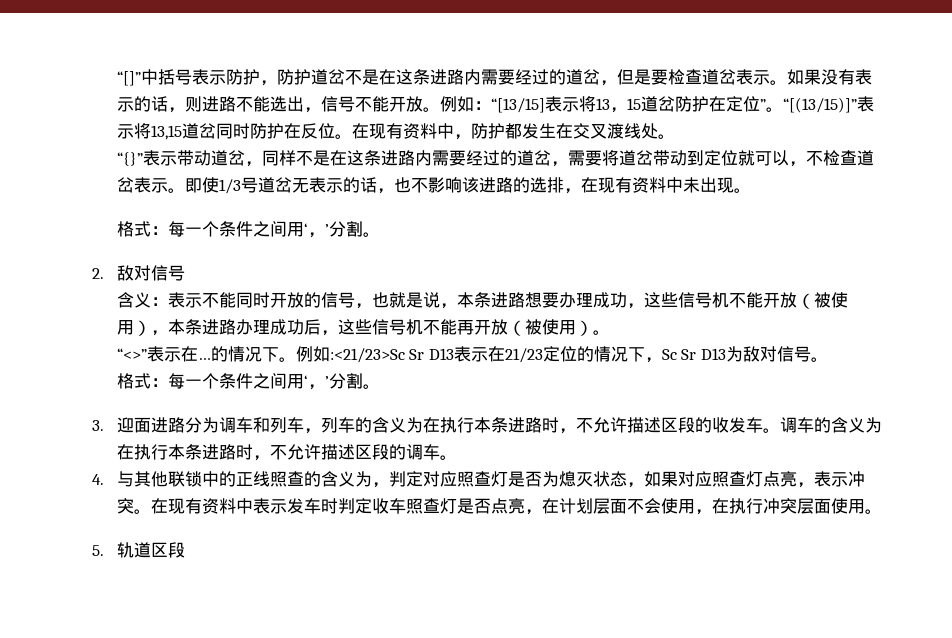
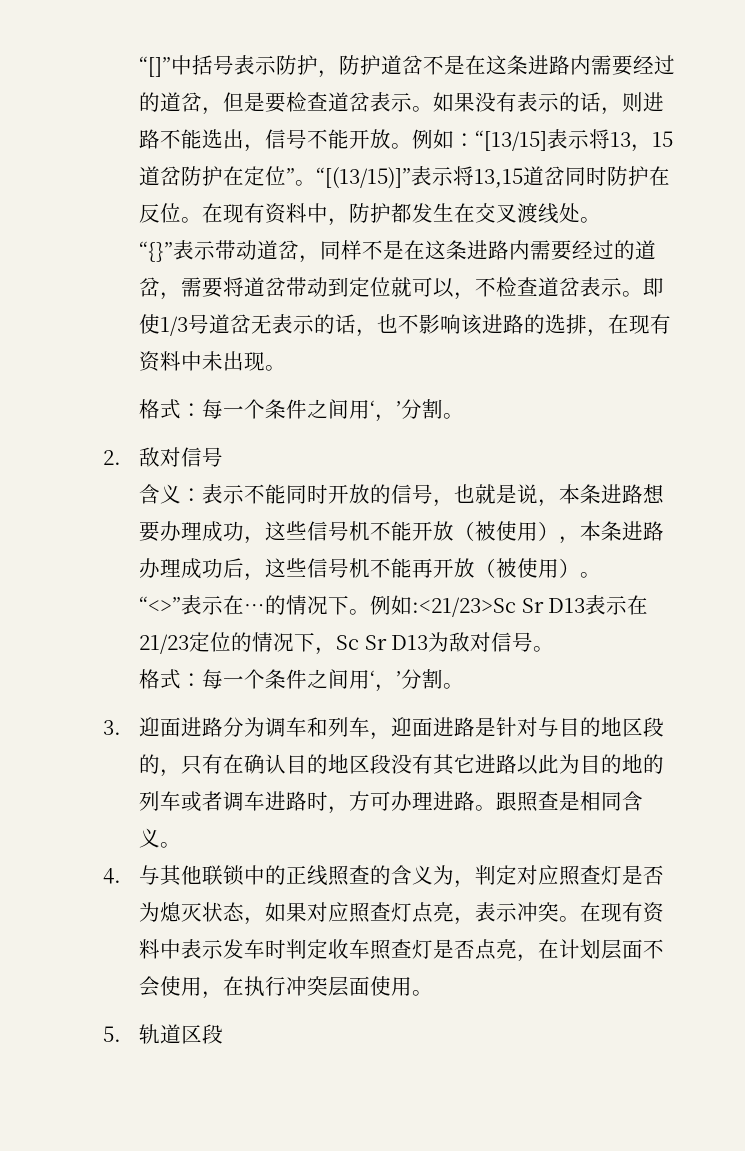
[320,417,882,434] [116,444,440,461] 列车的含义为在执行本条进路时，不允许描述区段的收发车。调车的含义为在执行本条进路时，不允许描述区段的调车 -> [391,717,665,737] [139,754,665,777] [139,791,644,814] [139,828,161,848] 迎面进路是针对与目的地区段的，只有在确认目的地区段没有其它进路以此为目的地的列车或者调车进路时，方可办理进路。跟照查是相同含义

